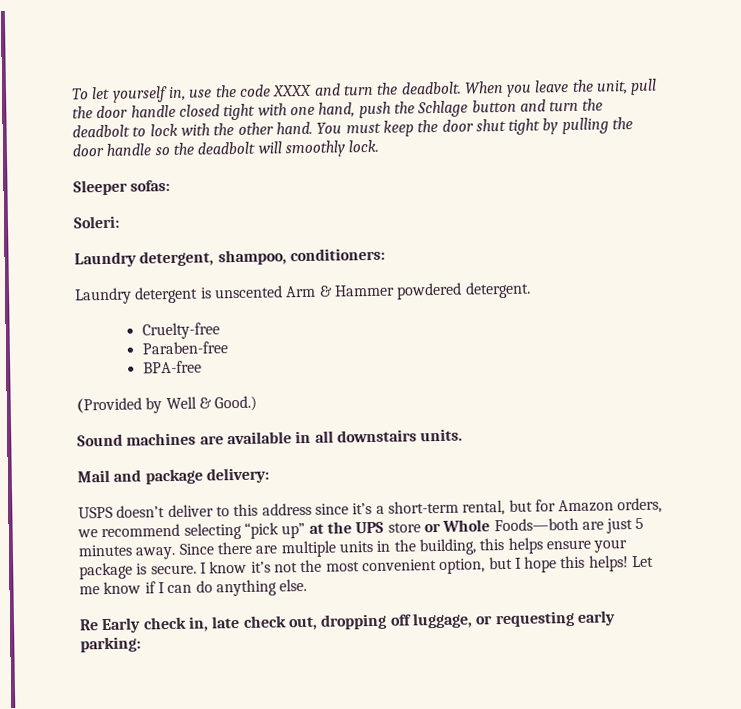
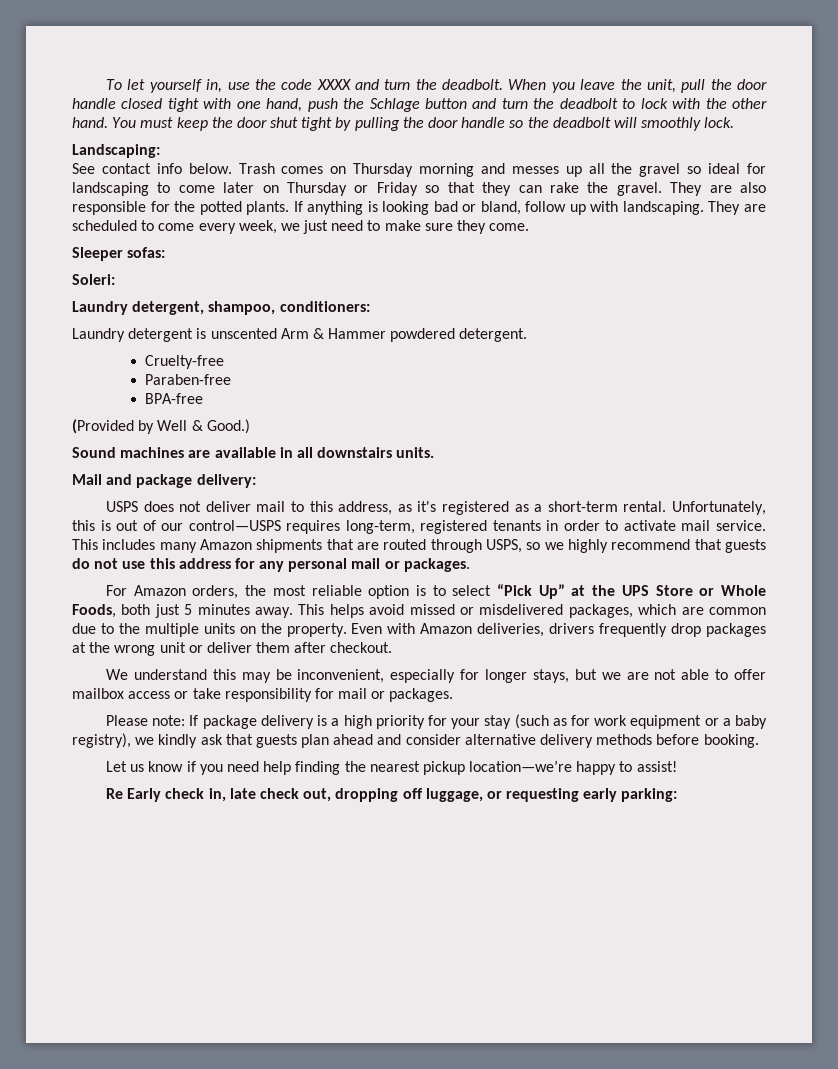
(380, 146) none -> [72,144,160,158] [72,163,766,177] [72,182,766,196] [72,201,766,215] [72,220,530,234] // Landscaping: // See contact info below. Trash comes on Thursday morning and messes up all the gravel so ideal for landscaping to come later on Thursday or Friday so that they can rake the gravel. They are also responsible for the potted plants. If anything is looking bad or bland, follow up with landscaping. They are scheduled to come every week, we just need to make sure they come.
[116,497,663,518] [77,522,306,540] doesn’t deliver to this address since it’s a short-term rental, but for Amazon orders, we recommend selecting “pick up” -> [143,501,766,515] [72,520,766,534] [72,539,766,553] [72,558,470,572] [106,584,565,599] does not deliver mail to this address, as it's registered as a short-term rental. Unfortunately, this is out of our control—USPS requires long-term, registered tenants in order to activate mail service. This includes many Amazon shipments that are routed through USPS, so we highly recommend that guests do not use this address for any personal mail or packages. // For Amazon orders, the most reliable option is to select “Pick Up”
[387,522,421,533] store -> [655,585,693,596] Store
[493,517,604,532] Foods—both are -> [72,604,151,618] Foods, both
[178,537,628,558] [79,555,655,580] [79,578,308,597] Since there are multiple units in the building, this helps ensure your package is secure. I know it’s not the most convenient option, but I hope this helps! Let me know if I can do anything else. -> [298,604,766,618] [72,623,766,637] [72,642,393,656] [106,669,766,683] [72,688,454,702] [106,714,767,729] [72,733,759,748] [106,760,677,775] This helps avoid missed or misdelivered packages, which are common due to the multiple units on the property. Even with Amazon deliveries, drivers frequently drop packages at the wrong unit or deliver them after checkout. // We understand this may be inconvenient, especially for longer stays, but we are not able to offer mailbox access or take responsibility for mail or packages. // Please note: If package delivery is a high priority for your stay (such as for work equipment or a baby registry), we kindly ask that guests plan ahead and consider alternative delivery methods before booking. // Let us know if you need help finding the nearest pickup location—we’re happy to assist!

